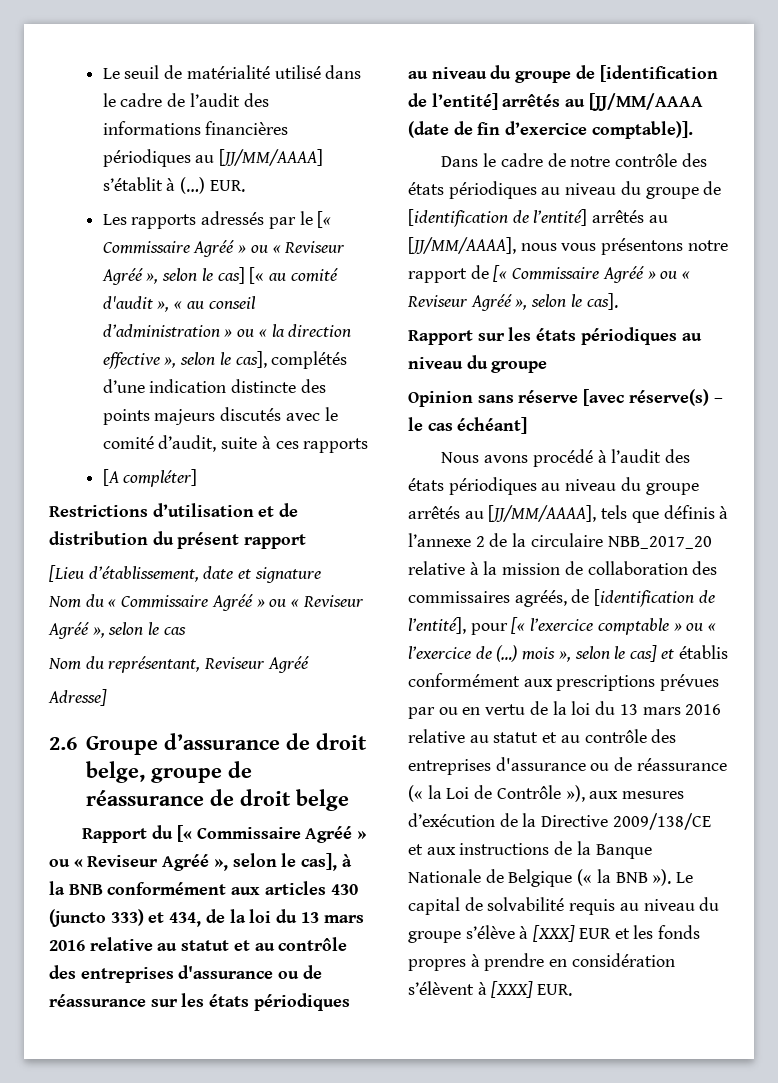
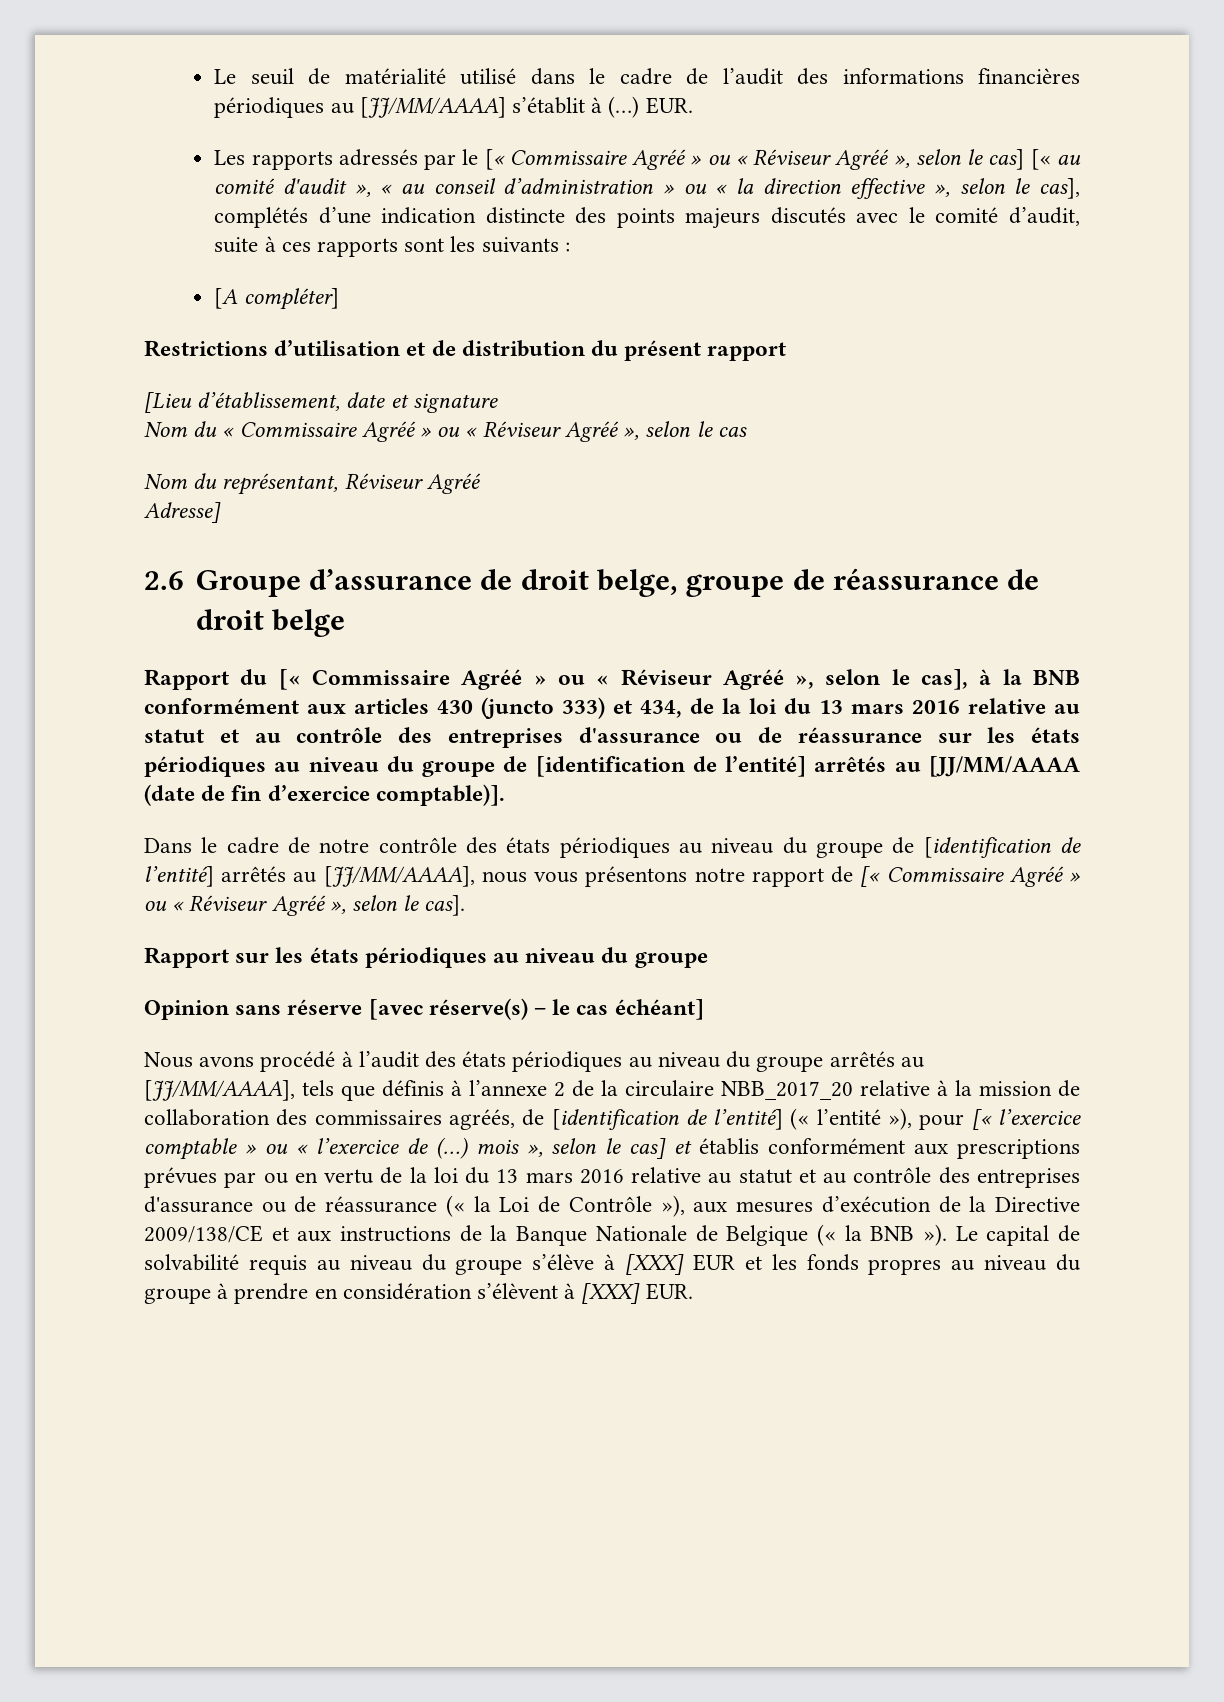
[284,241,346,253] Reviseur -> [753,149,832,165] Réviseur
(369, 445) none -> [404,236,570,253] sont les suivants :
[302,595,364,607] Reviseur -> [482,421,561,437] Réviseur
[204,657,266,669] Reviseur -> [344,473,423,489] Réviseur
[87,855,159,867] Reviseur -> [620,669,712,686] Réviseur
[407,295,468,307] Reviseur -> [189,895,268,911] Réviseur
[408,617,466,634] l’entité], -> [713,1108,913,1130] l’entité] (« l’entité »),
(466, 965) none -> [951,1254,1080,1271] [144,1288,211,1304] au niveau du groupe

